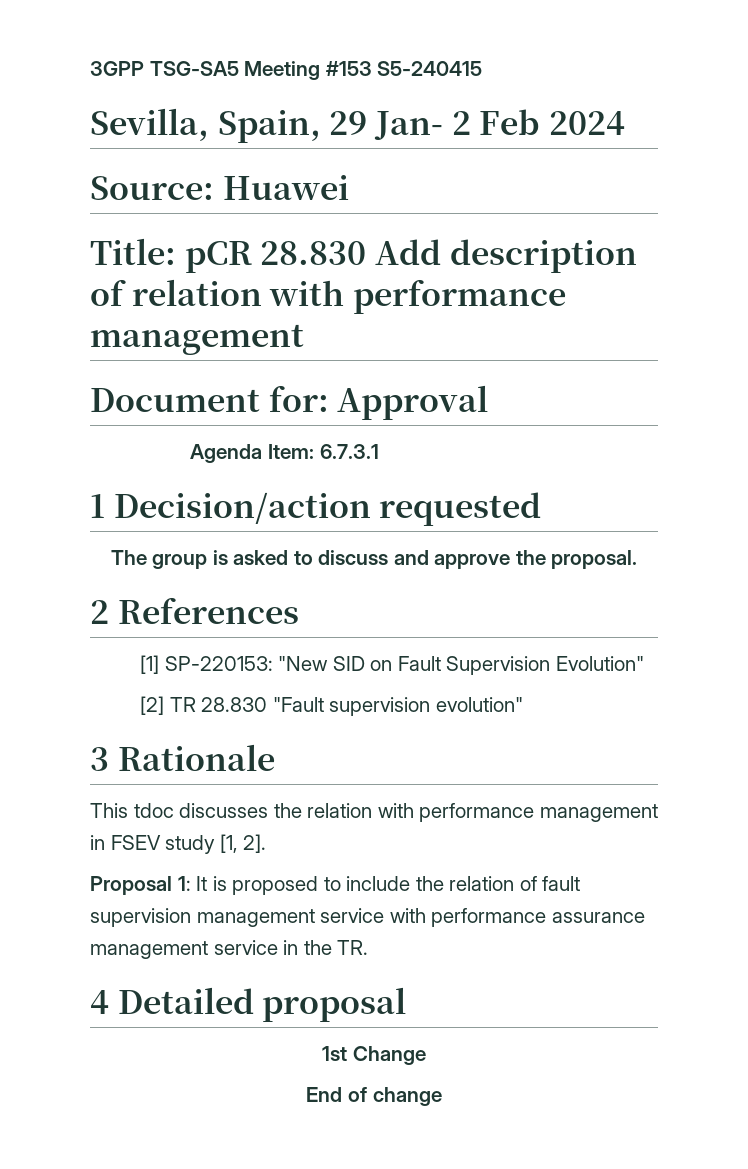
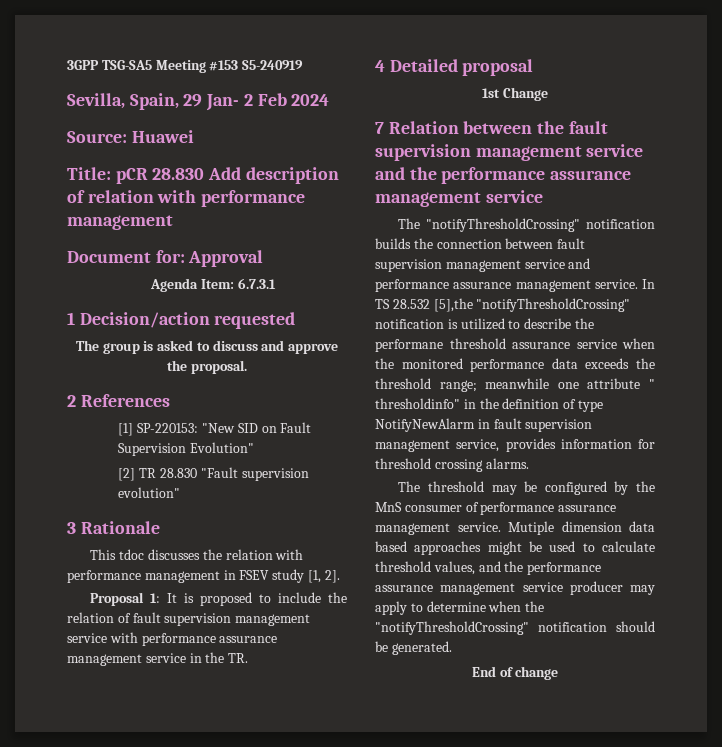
[377,61,483,76] S5-240415 -> [242,60,304,70] S5-240919
(426, 1055) none -> [375,121,608,134] [375,144,644,161] [375,167,632,184] [375,190,543,207] [398,218,655,232] [375,238,586,249] [375,258,591,272] [375,279,655,292] [375,298,631,312] [375,318,594,330] [375,338,655,352] [375,358,655,372] [375,378,655,392] [375,398,603,412] [375,418,593,432] [375,438,655,452] [375,458,529,472] [398,481,655,495] [375,502,617,515] [375,521,655,535] [375,541,655,555] [375,561,602,575] [375,581,655,595] [375,601,545,615] [375,621,655,635] [375,641,452,655] // 7 Relation between the fault supervision management service and the performance assurance management service // The "notifyThresholdCrossing" notification builds the connection between fault supervision management service and performance assurance management service. In TS 28.532 [5],the "notifyThresholdCrossing" notification is utilized to describe the performane threshold assurance service when the monitored performance data exceeds the threshold range; meanwhile one attribute " thresholdinfo" in the definition of type NotifyNewAlarm in fault supervision management service, provides information for threshold crossing alarms. // The threshold may be configured by the MnS consumer of performance assurance management service. Mutiple dimension data based approaches might be used to calculate threshold values, and the performance assurance management service producer may apply to determine when the "notifyThresholdCrossing" notification should be generated.

